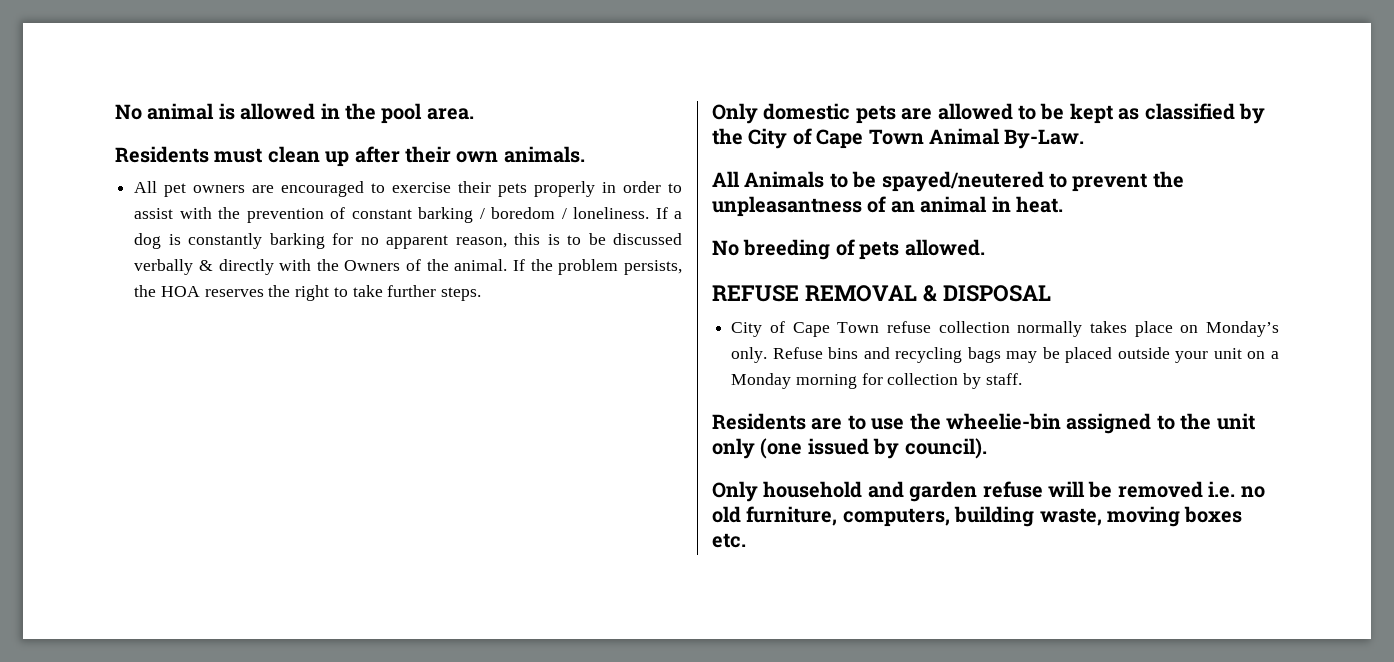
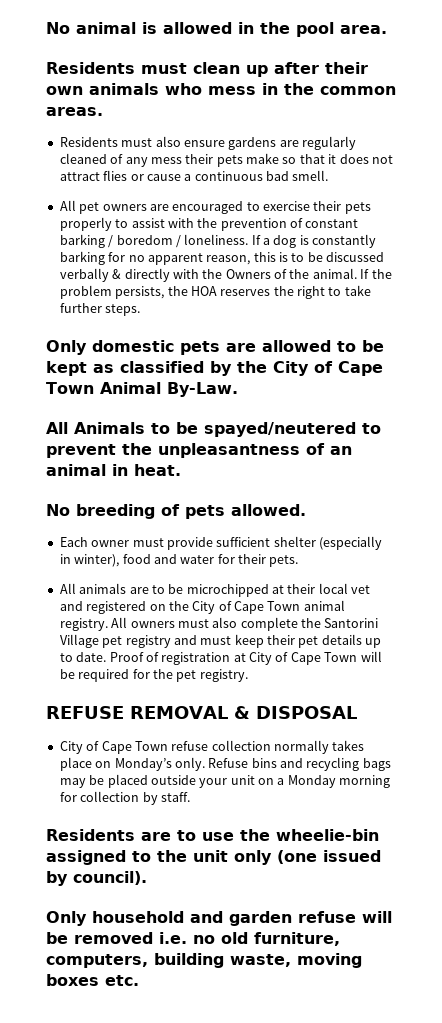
[503,146,585,163] animals. -> [89,83,396,95] [46,107,103,116] [59,136,356,150] [59,153,393,167] [59,170,329,181] animals who mess in the common areas. // Residents must also ensure gardens are regularly cleaned of any mess their pets make so that it does not attract flies or cause a continuous bad smell.
[602,181,662,193] in order -> (112, 224) none
(985, 247) none -> [59,536,382,550] [59,554,299,567] [59,583,371,597] [59,600,345,614] [59,617,379,631] [59,634,382,648] [59,651,382,665] [59,669,248,682] // Each owner must provide sufficient shelter (especially in winter), food and water for their pets. // All animals are to be microchipped at their local vet and registered on the City of Cape Town animal registry. All owners must also complete the Santorini Village pet registry and must keep their pet details up to date. Proof of registration at City of Cape Town will be required for the pet registry.

